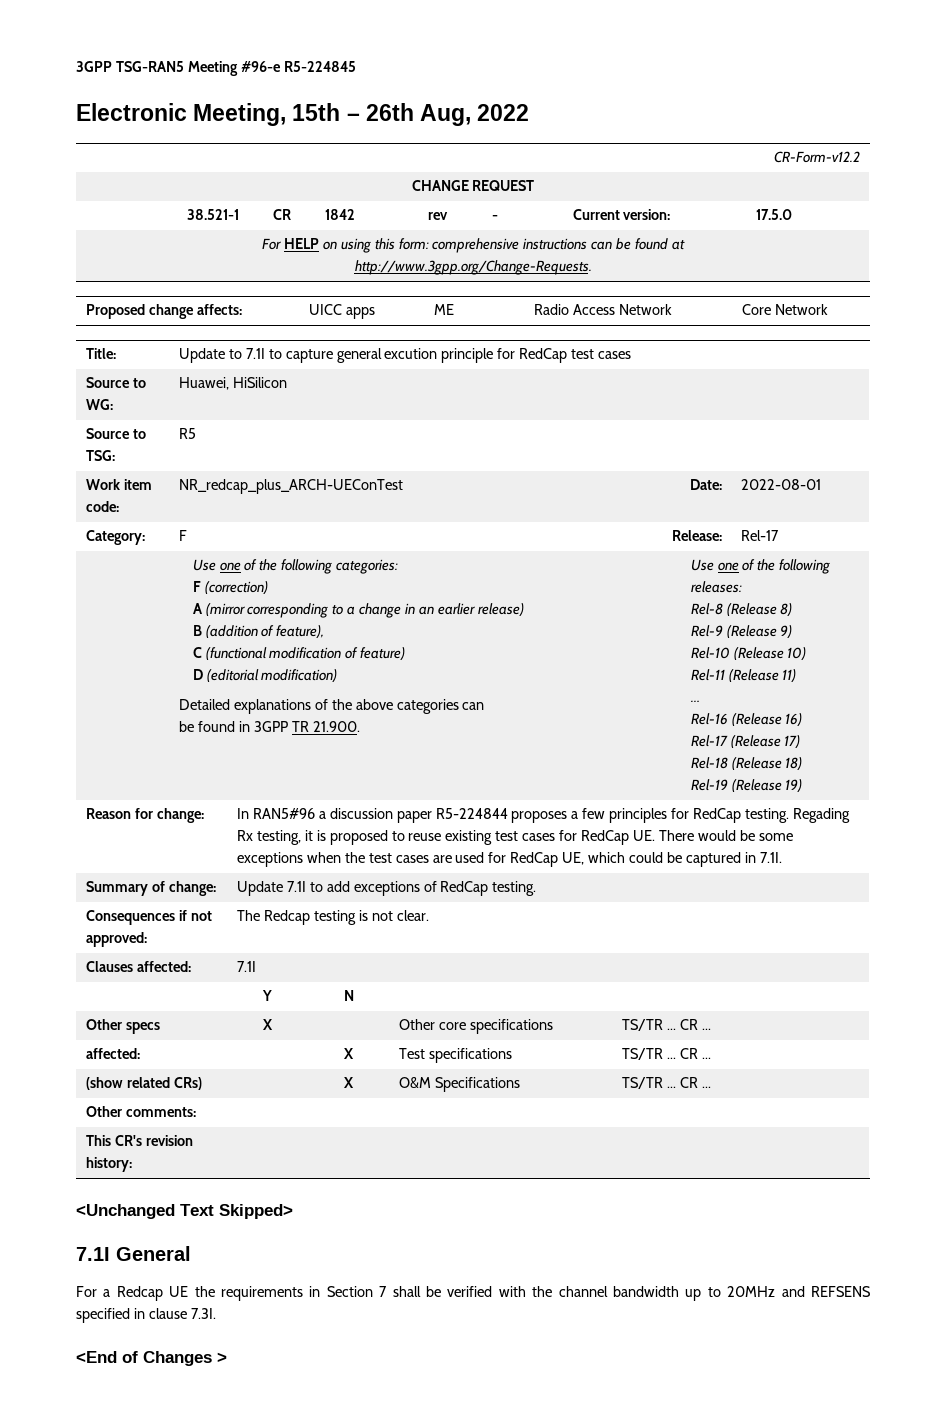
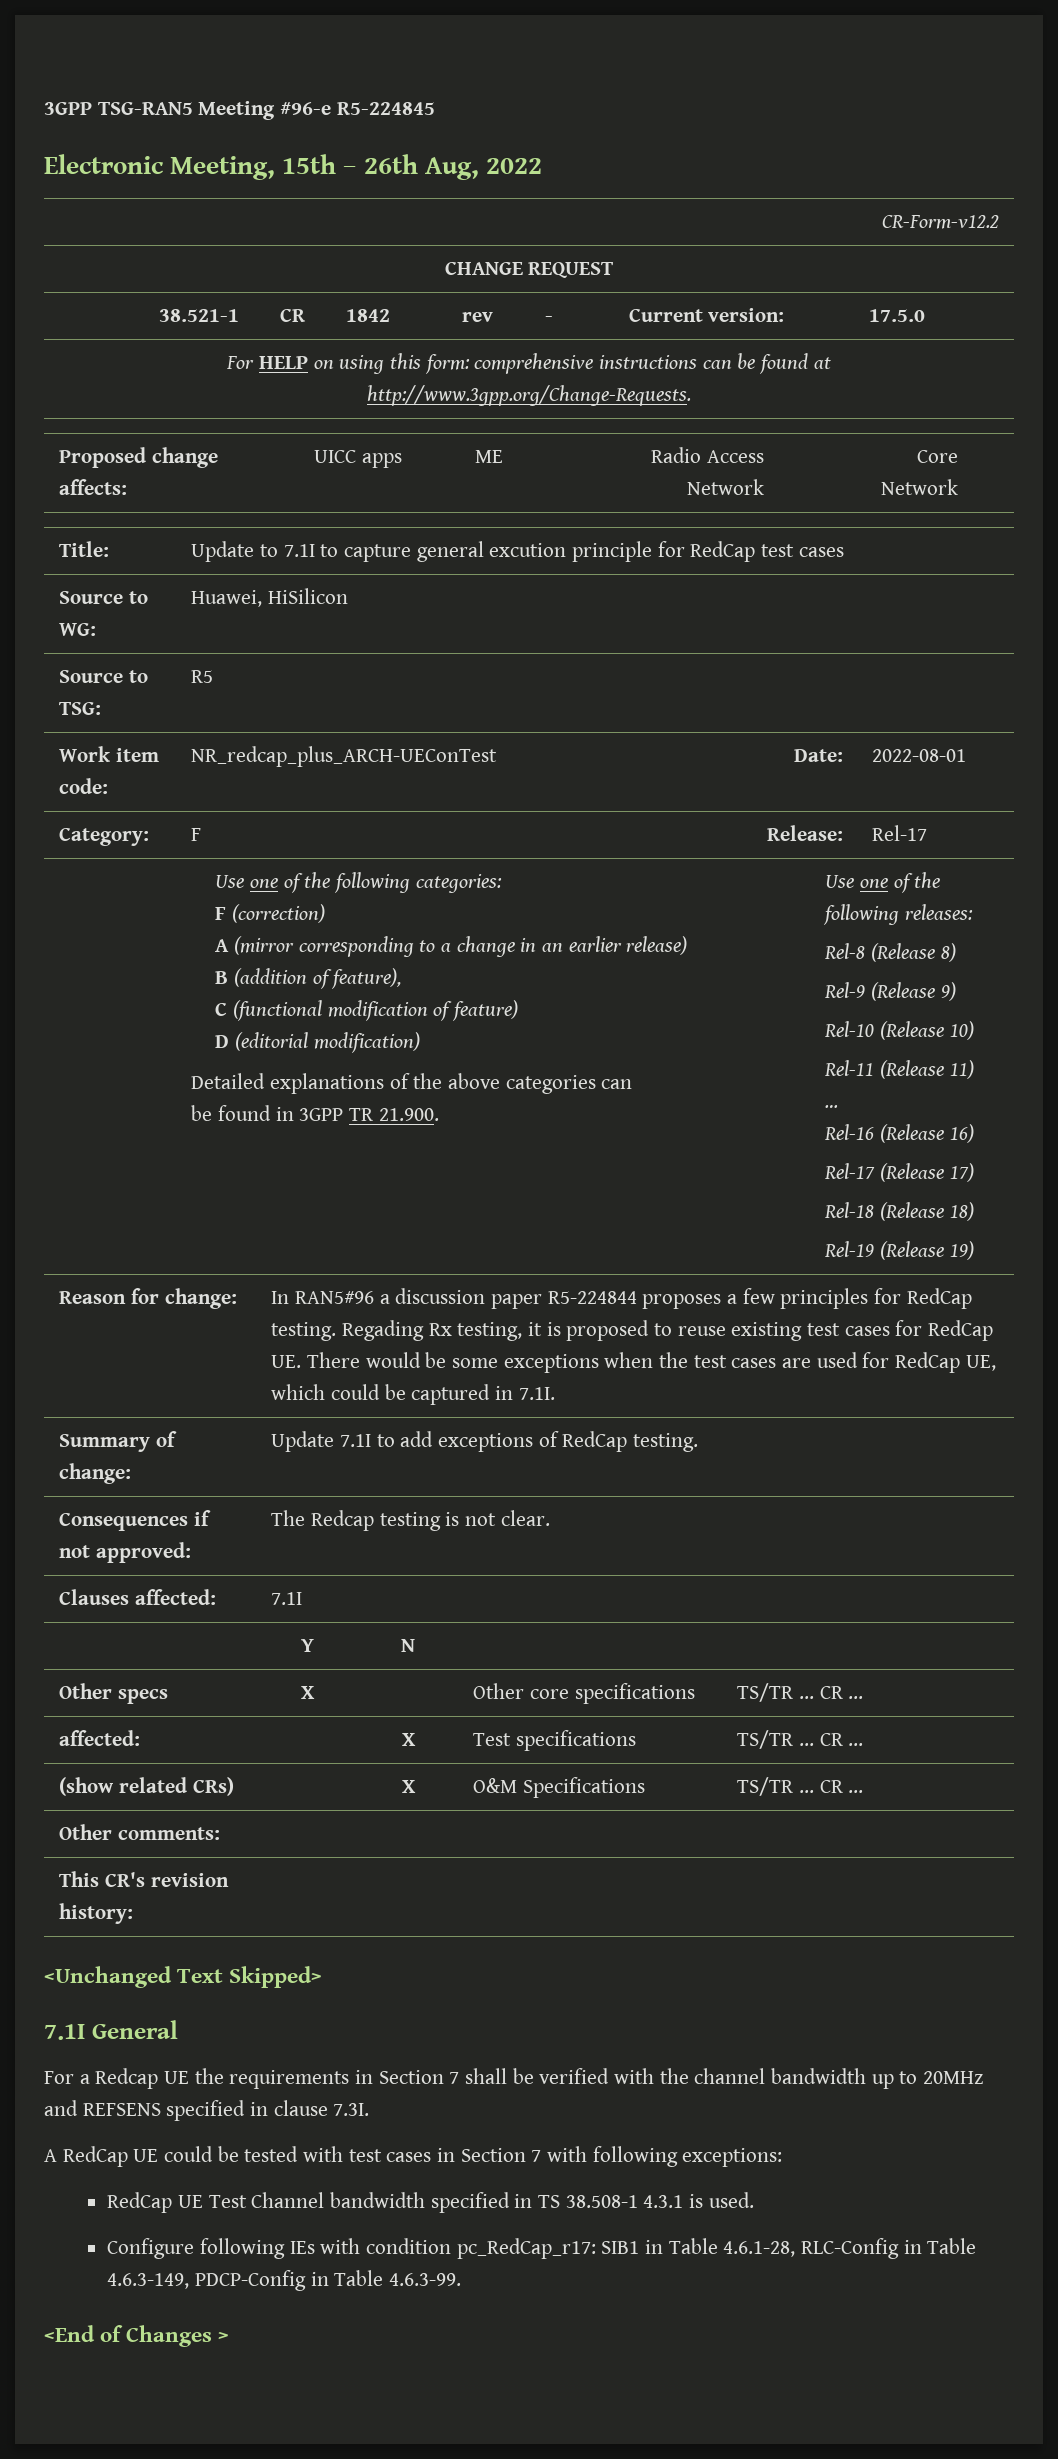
(216, 1313) none -> [44,2146,783,2167] [107,2192,754,2213] [107,2238,977,2259] [107,2270,461,2291] // A RedCap UE could be tested with test cases in Section 7 with following exceptions: // RedCap UE Test Channel bandwidth specified in TS 38.508-1 4.3.1 is used. // Configure following IEs with condition pc_RedCap_r17: SIB1 in Table 4.6.1-28, RLC-Config in Table 4.6.3-149, PDCP-Config in Table 4.6.3-99.

